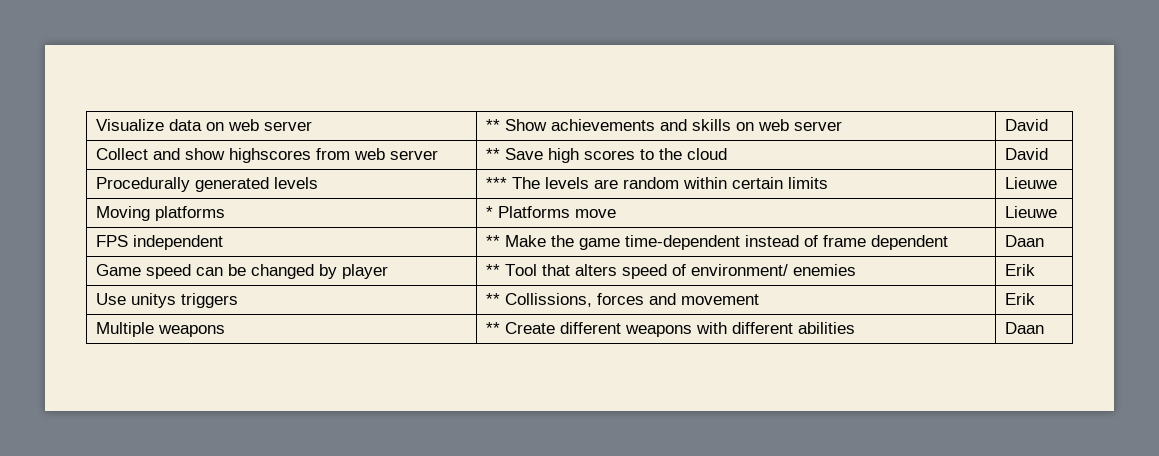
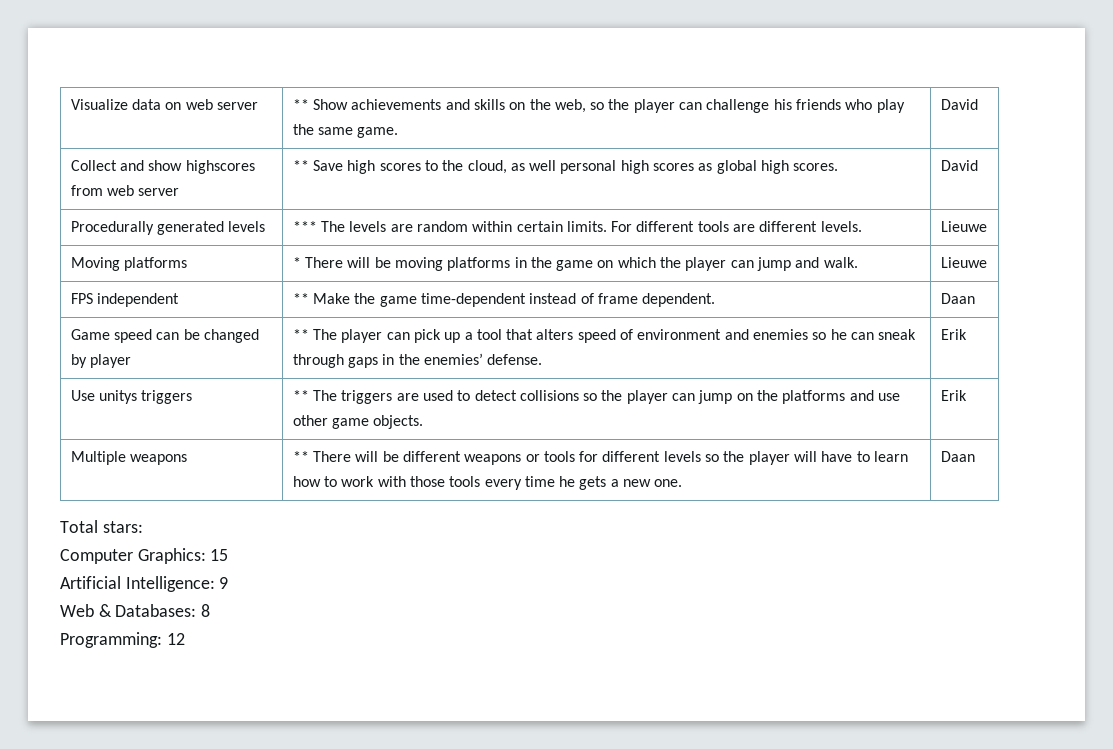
[757,119,842,131] web server -> [529,99,905,113] [292,124,399,138] the web, so the player can challenge his friends who play the same game.
[686,148,727,160] cloud -> [467,160,839,174] cloud, as well personal high scores as global high scores.
[787,177,828,189] [1004,177,1057,189] [95,206,225,221] [485,206,616,218] limits | Lieuwe // Moving platforms | * Platforms move -> [566,221,862,232] [940,221,987,232] [70,257,187,271] [292,257,858,271] limits. For different tools are different levels. | Lieuwe // Moving platforms | * There will be moving platforms in the game on which the player can jump and walk.
[870,235,948,250] dependent -> [642,293,716,307] dependent.
[504,264,537,276] Tool -> [312,329,502,343] The player can pick up a tool
[690,264,788,276] environment/ -> [637,329,749,340] environment and
(856, 270) none -> [812,329,917,340] [292,353,543,368] so he can sneak through gaps in the enemies’ defense.
[504,293,759,307] [1004,293,1035,305] [95,322,225,337] [485,322,855,337] [1004,322,1044,334] Collissions, forces and movement | Erik // Multiple weapons | ** Create different weapons with different abilities | Daan -> [312,390,901,404] [292,415,424,429] [940,390,967,401] [70,451,187,465] [292,451,909,465] [292,476,683,490] [940,451,975,462] [60,520,143,533] [60,548,229,564] [60,576,229,592] [60,604,211,617] [60,632,185,648] The triggers are used to detect collisions so the player can jump on the platforms and use other game objects. | Erik // Multiple weapons | ** There will be different weapons or tools for different levels so the player will have to learn how to work with those tools every time he gets a new one. | Daan // Total stars: // Computer Graphics: 15 // Artificial Intelligence: 9 // Web & Databases: 8 // Programming: 12

